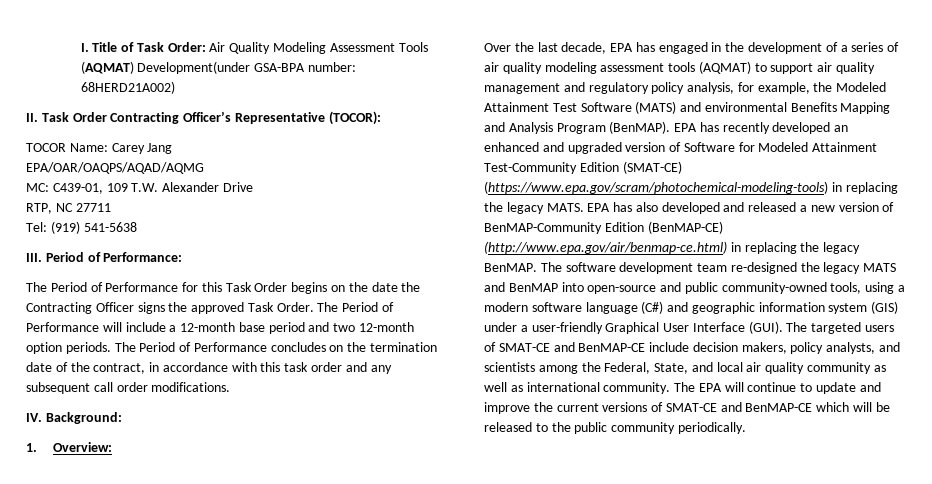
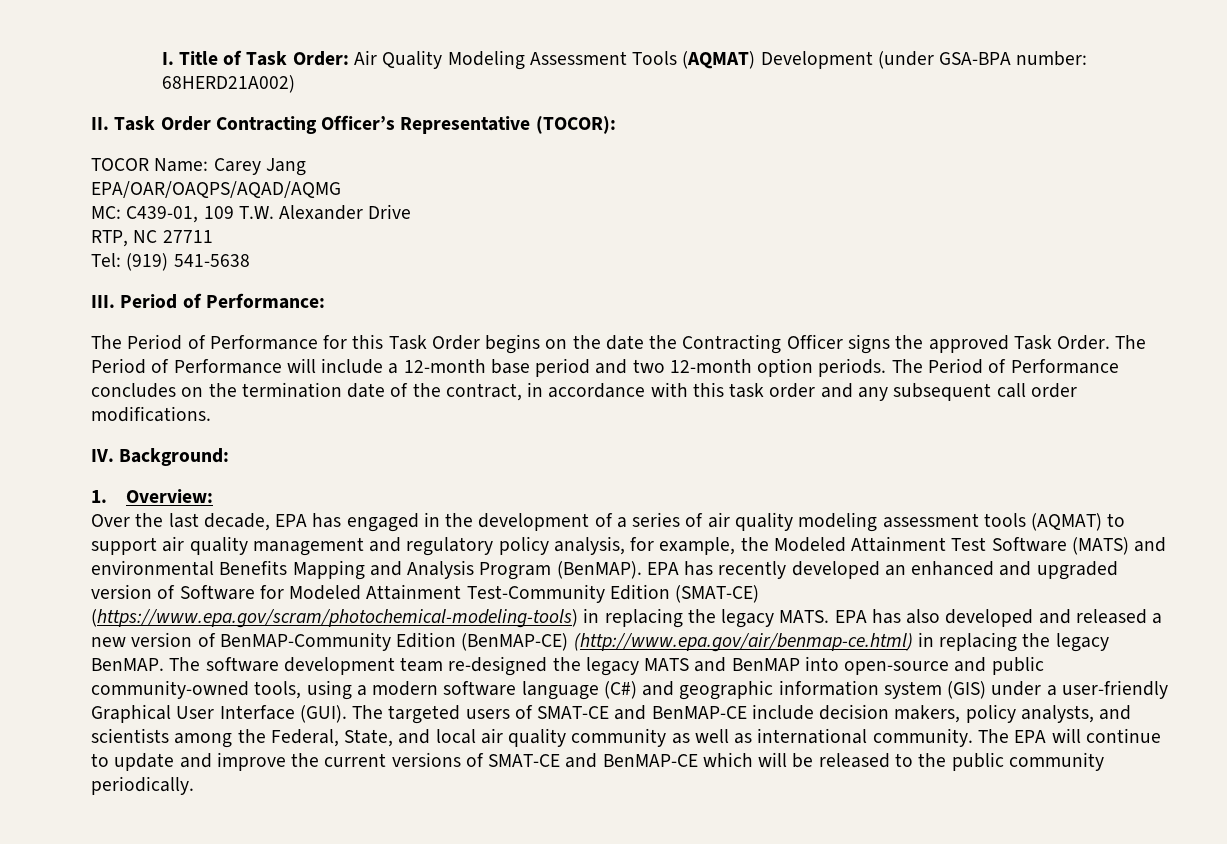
[137,61,251,74] Development(under -> [760,51,934,69] Development (under

